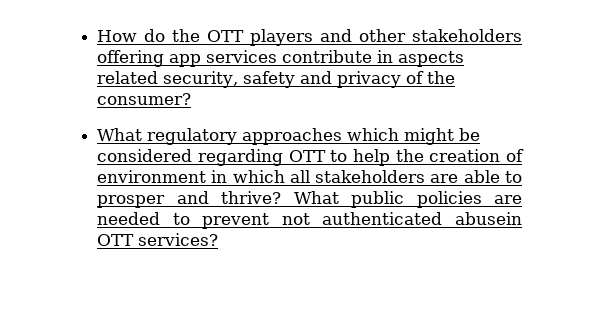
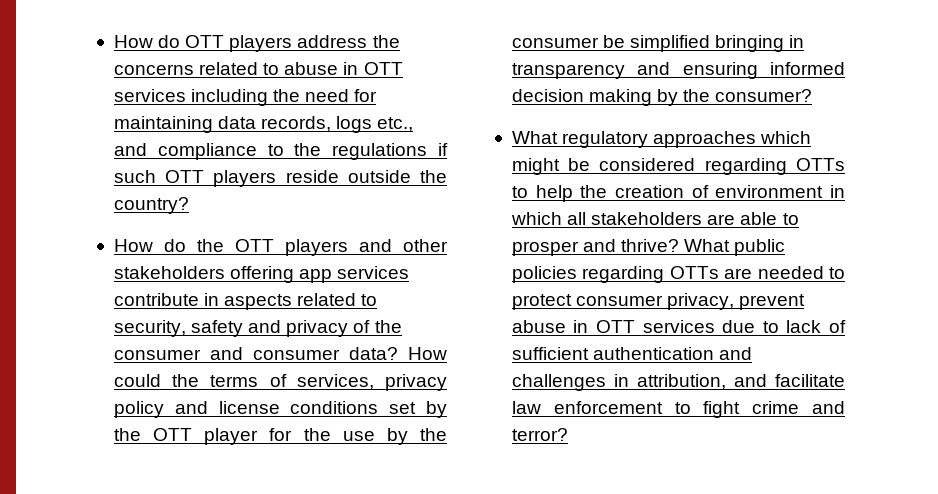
[97,29,166,42] How do -> [113,35,400,52] [113,62,403,75] [113,89,378,106] [113,116,414,133] [113,143,449,160] [113,170,448,187] [113,197,189,214] [113,239,186,252] How do OTT players address the concerns related to abuse in OTT services including the need for maintaining data records, logs etc., and compliance to the regulations if such OTT players reside outside the country? // How do
(159, 77) none -> [361,294,378,306] to
(456, 77) none -> [113,347,448,360] [113,374,448,391] [113,401,447,418] [113,428,447,445] [511,35,805,52] [511,62,845,79] [511,89,711,106] consumer and consumer data? How could the terms of services, privacy policy and license conditions set by the OTT player for the use by the consumer be simplified bringing in transparency and ensuring informed decision making by the
[288,150,326,162] OTT -> [796,158,845,171] OTTs
(482, 199) none -> [582,266,719,283] regarding OTTs
[202,212,522,229] [97,233,219,246] prevent not authenticated abusein OTT services? -> [511,293,806,310] [511,320,846,333] [511,347,753,360] [511,374,845,391] [511,401,845,418] [511,428,568,441] protect consumer privacy, prevent abuse in OTT services due to lack of sufficient authentication and challenges in attribution, and facilitate law enforcement to fight crime and terror?

